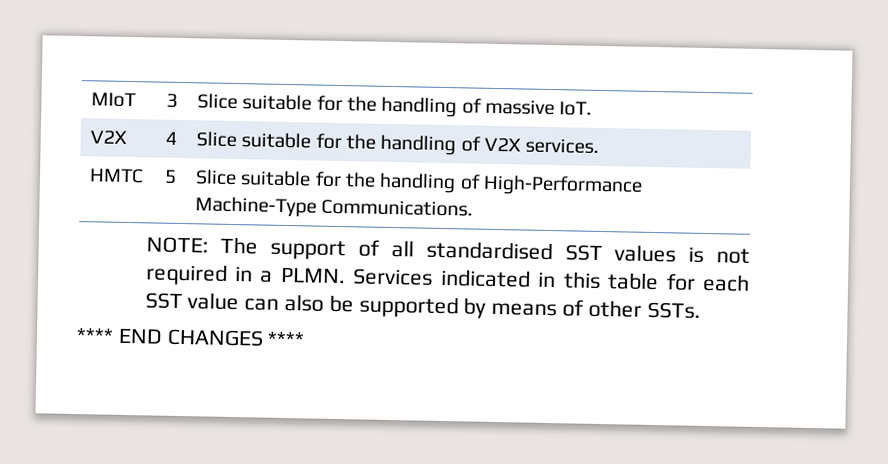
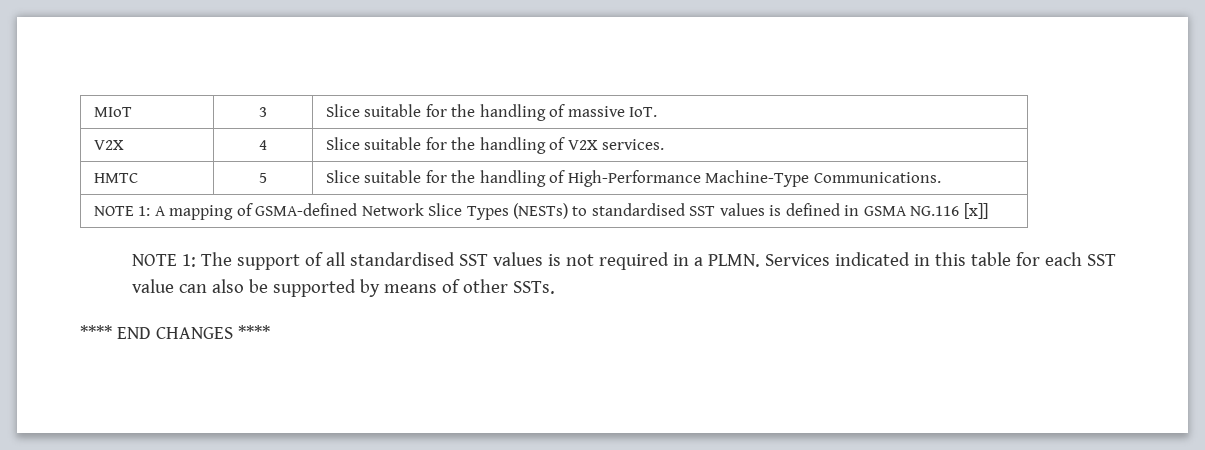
[145,236,209,254] // NOTE: -> [93,203,988,220] [131,254,196,267] // NOTE 1: A mapping of GSMA-defined Network Slice Types (NESTs) to standardised SST values is defined in GSMA NG.116 [x]] // NOTE 1:

